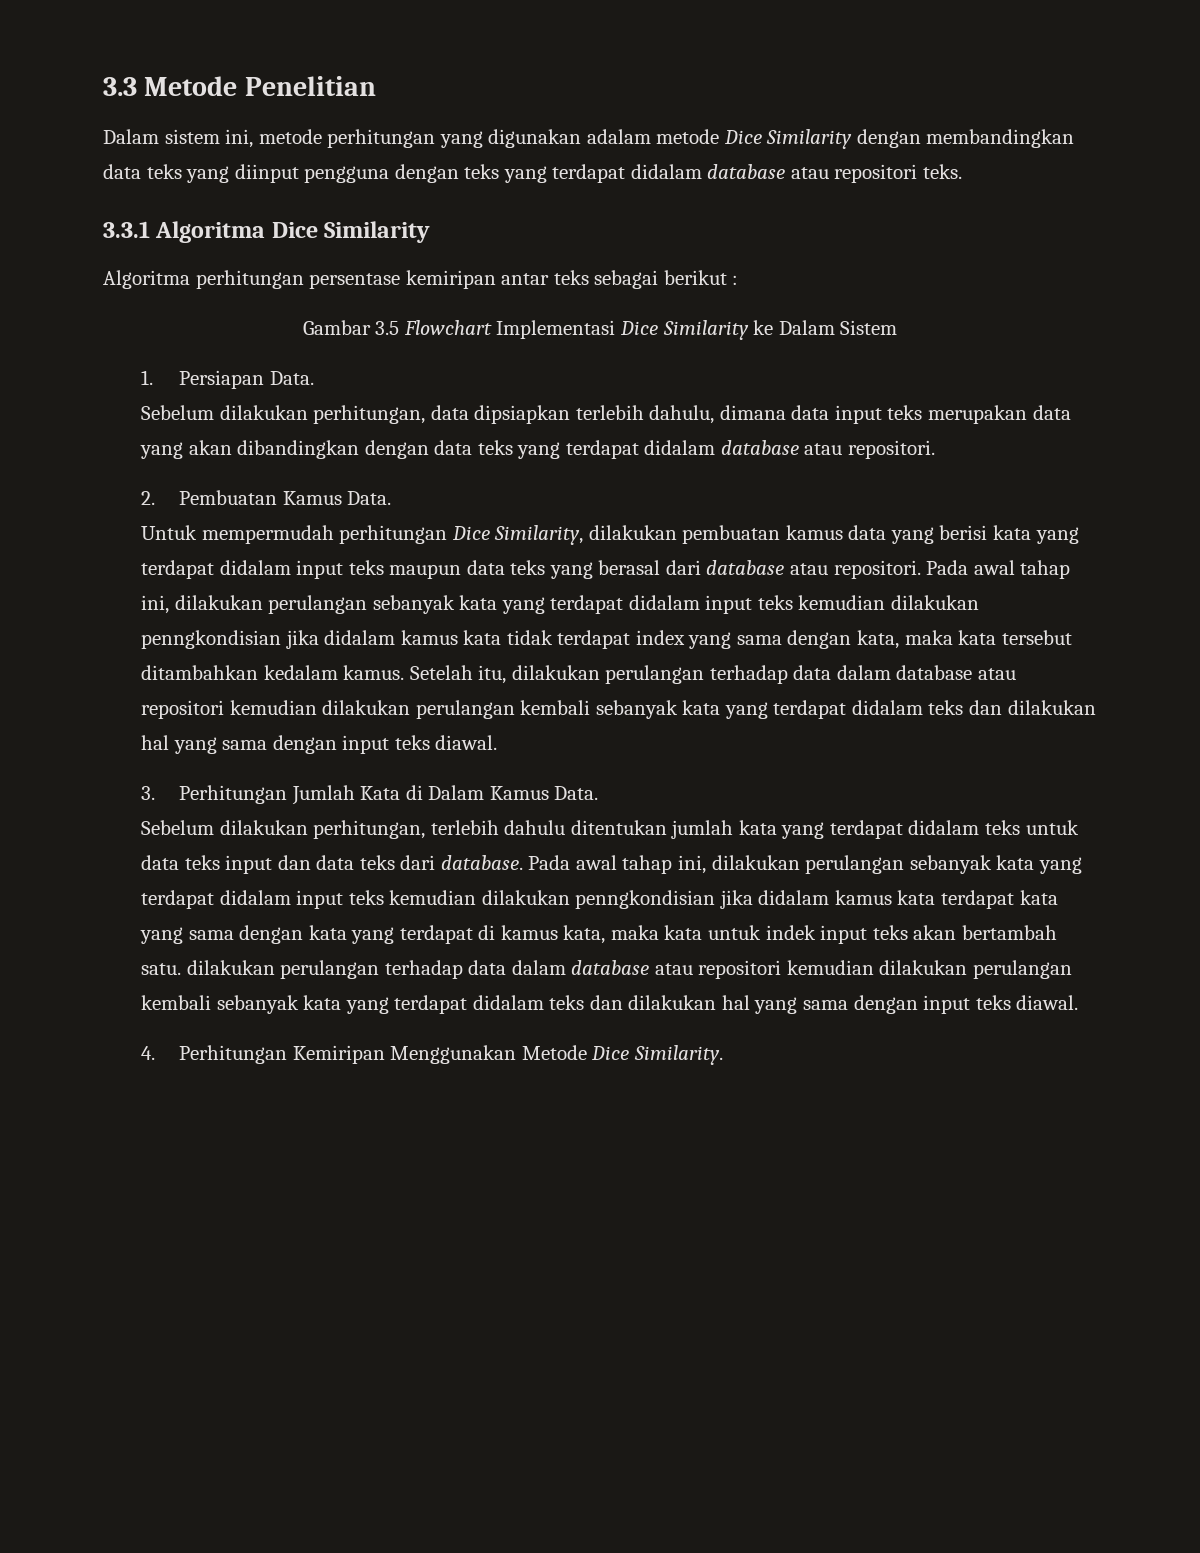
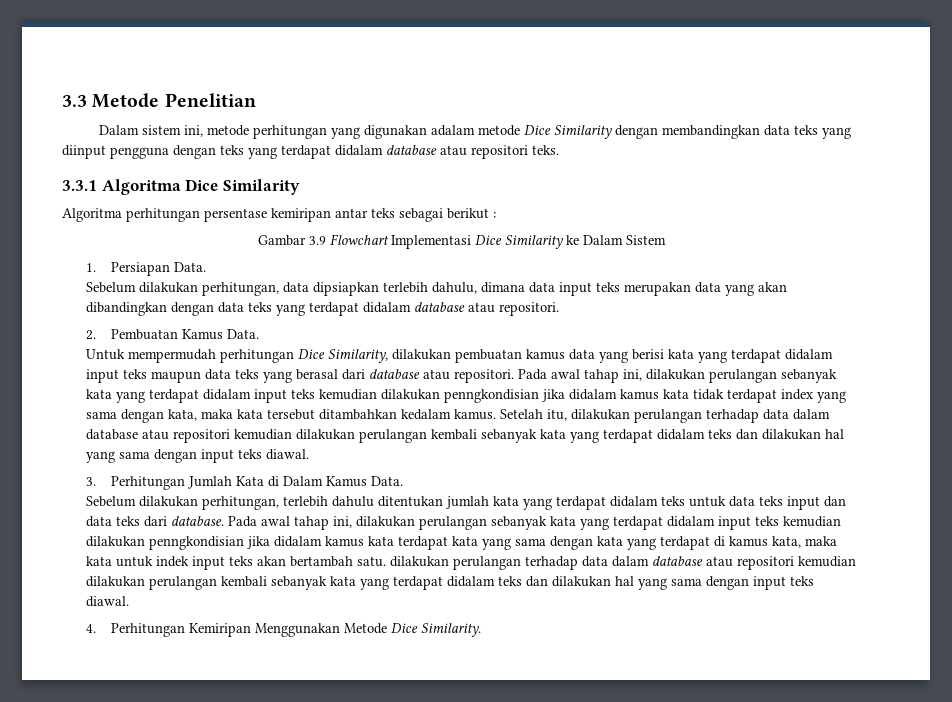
[375,321,400,335] 3.5 -> [309,236,326,245] 3.9

